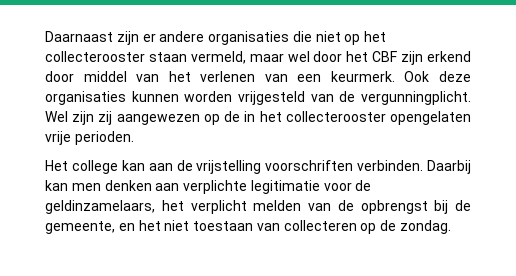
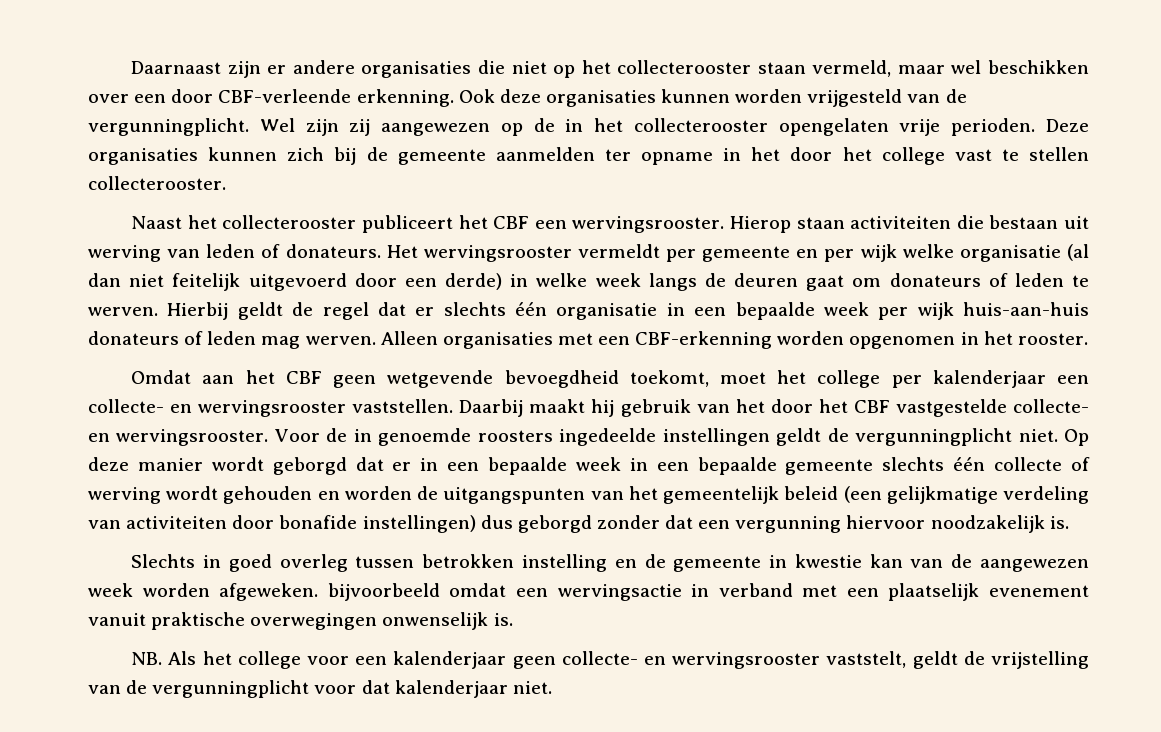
[313,51,472,65] [45,71,395,82] door het CBF zijn erkend door middel van het verlenen van een keurmerk. -> [988,60,1089,74] [88,89,454,107] beschikken over een door CBF-verleende erkenning.
[45,160,471,174] [45,180,372,194] [45,200,471,214] [45,220,452,234] // Het college kan aan de vrijstelling voorschriften verbinden. Daarbij kan men denken aan verplichte legitimatie voor de geldinzamelaars, het verplicht melden van de opbrengst bij de gemeente, en het niet toestaan van collecteren op de zondag. -> [1046,119,1089,132] [88,147,1089,165] [88,176,226,190] [131,215,1089,233] [88,244,1089,262] [88,273,1089,291] [88,302,1089,320] [88,331,1088,349] [131,370,1089,388] [88,399,1089,417] [88,428,1089,446] [88,457,1090,475] [88,486,1090,504] [88,515,1069,533] [131,554,1089,572] [88,583,1090,601] [88,612,513,630] [131,651,1089,669] [88,680,552,698] Deze organisaties kunnen zich bij de gemeente aanmelden ter opname in het door het college vast te stellen collecterooster. // Naast het collecterooster publiceert het CBF een wervingsrooster. Hierop staan activiteiten die bestaan uit werving van leden of donateurs. Het wervingsrooster vermeldt per gemeente en per wijk welke organisatie (al dan niet feitelijk uitgevoerd door een derde) in welke week langs de deuren gaat om donateurs of leden te werven. Hierbij geldt de regel dat er slechts één organisatie in een bepaalde week per wijk huis-aan-huis donateurs of leden mag werven. Alleen organisaties met een CBF-erkenning worden opgenomen in het rooster. // Omdat aan het CBF geen wetgevende bevoegdheid toekomt, moet het college per kalenderjaar een collecte- en wervingsrooster vaststellen. Daarbij maakt hij gebruik van het door het CBF vastgestelde collecte- en wervingsrooster. Voor de in genoemde roosters ingedeelde instellingen geldt de vergunningplicht niet. Op deze manier wordt geborgd dat er in een bepaalde week in een bepaalde gemeente slechts één collecte of werving wordt gehouden en worden de uitgangspunten van het gemeentelijk beleid (een gelijkmatige verdeling van activiteiten door bonafide instellingen) dus geborgd zonder dat een vergunning hiervoor noodzakelijk is. // Slechts in goed overleg tussen betrokken instelling en de gemeente in kwestie kan van de aangewezen week worden afgeweken. bijvoorbeeld omdat een wervingsactie in verband met een plaatselijk evenement vanuit praktische overwegingen onwenselijk is. // NB. Als het college voor een kalenderjaar geen collecte- en wervingsrooster vaststelt, geldt de vrijstelling van de vergunningplicht voor dat kalenderjaar niet.

